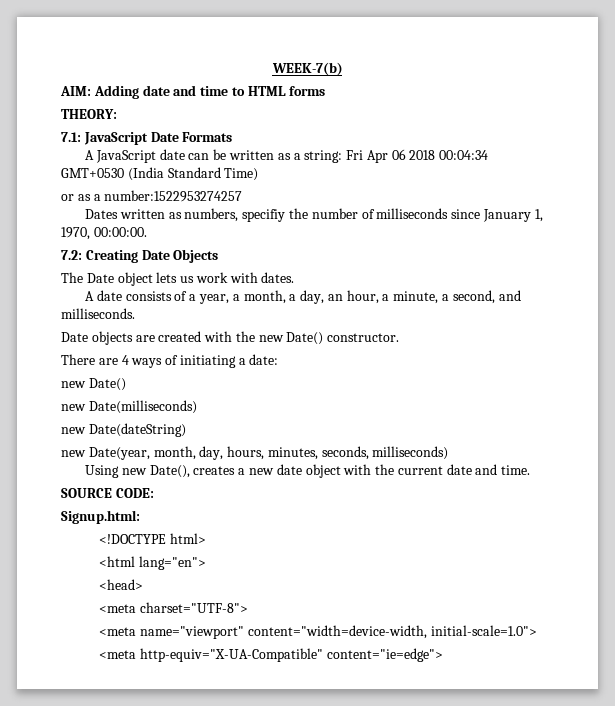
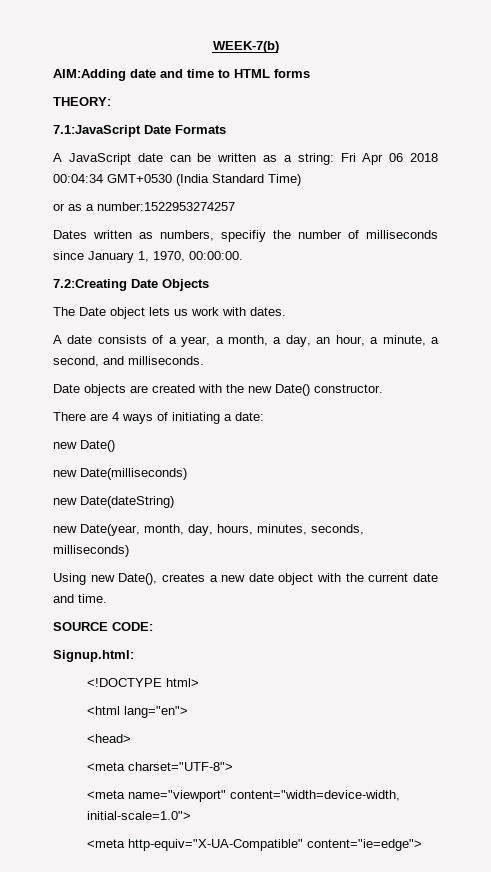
[60,85,139,99] AIM: Adding -> [53,69,126,81] AIM:Adding
[61,132,148,145] 7.1: JavaScript -> [53,125,141,137] 7.1:JavaScript
[61,250,138,263] 7.2: Creating -> [53,279,127,291] 7.2:Creating

